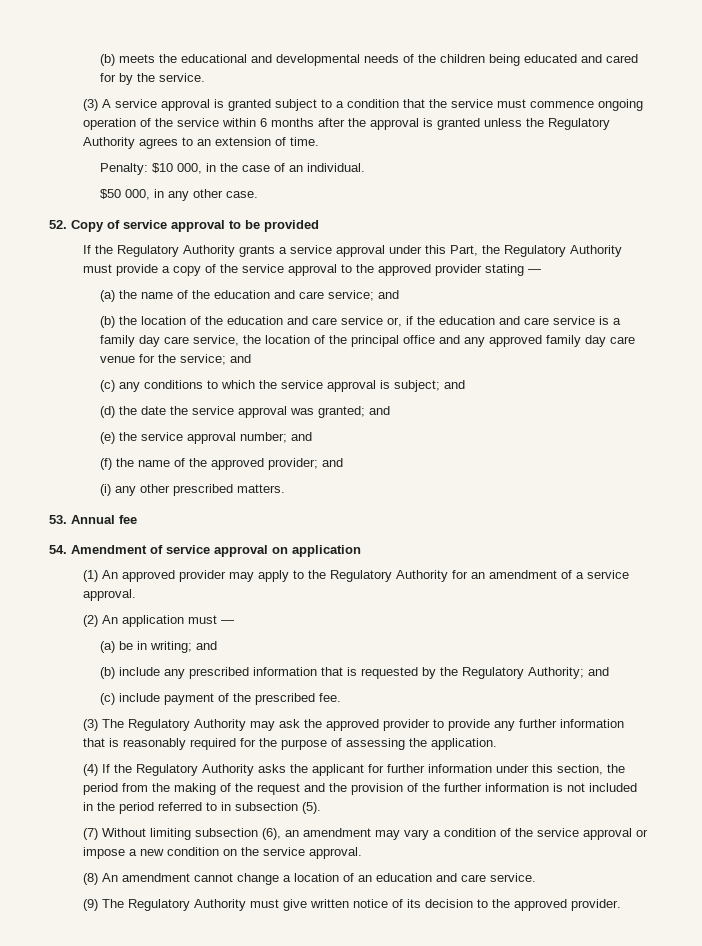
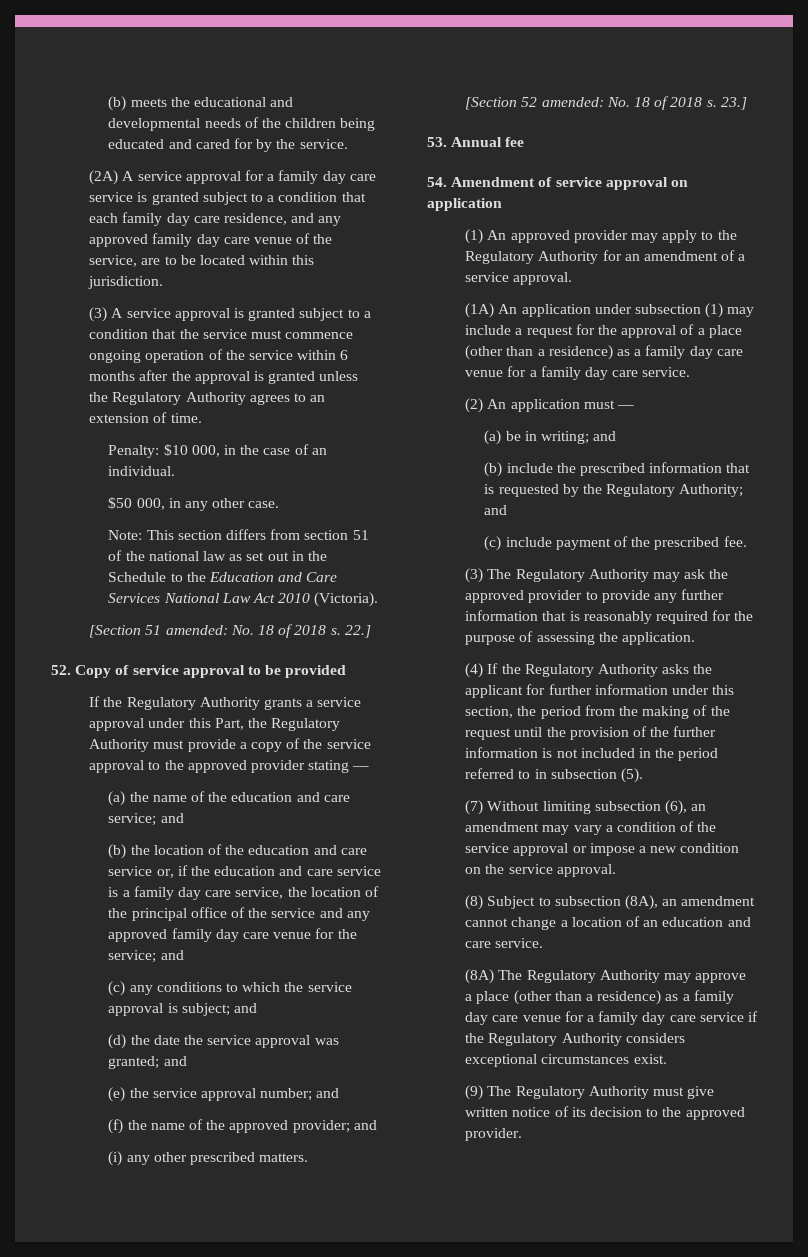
(205, 77) none -> [89,170,376,185] [89,192,366,205] [89,212,342,226] [89,233,333,247] [89,255,315,267] [88,276,164,289] // (2A) A service approval for a family day care service is granted subject to a condition that each family day care residence, and any approved family day care venue of the service, are to be located within this jurisdiction.
(258, 194) none -> [108,529,369,540] [108,550,327,561] [108,572,338,582] [108,592,379,607] [89,624,371,638] // Note: This section differs from section 51 of the national law as set out in the Schedule to the Education and Care Services National Law Act 2010 (Victoria). // [Section 51 amended: No. 18 of 2018 s. 22.]
(435, 339) none -> [231,907,316,918] of the service
(285, 488) none -> [465,96,747,110] // [Section 52 amended: No. 18 of 2018 s. 23.]
(136, 595) none -> [465,303,755,318] [465,324,742,338] [465,345,743,360] [465,366,691,380] // (1A) An application under subsection (1) may include a request for the approval of a place (other than a residence) as a family day care venue for a family day care service.
[163,669,185,679] any -> [556,463,576,473] the
[303,783,325,792] and -> [514,727,543,737] until
[101,873,118,882] An -> [487,895,678,910] Subject to subsection (8A), an
(536, 877) none -> [465,969,747,984] [465,990,734,1005] [465,1011,758,1025] [465,1033,685,1046] [465,1054,667,1067] // (8A) The Regulatory Authority may approve a place (other than a residence) as a family day care venue for a family day care service if the Regulatory Authority considers exceptional circumstances exist.

